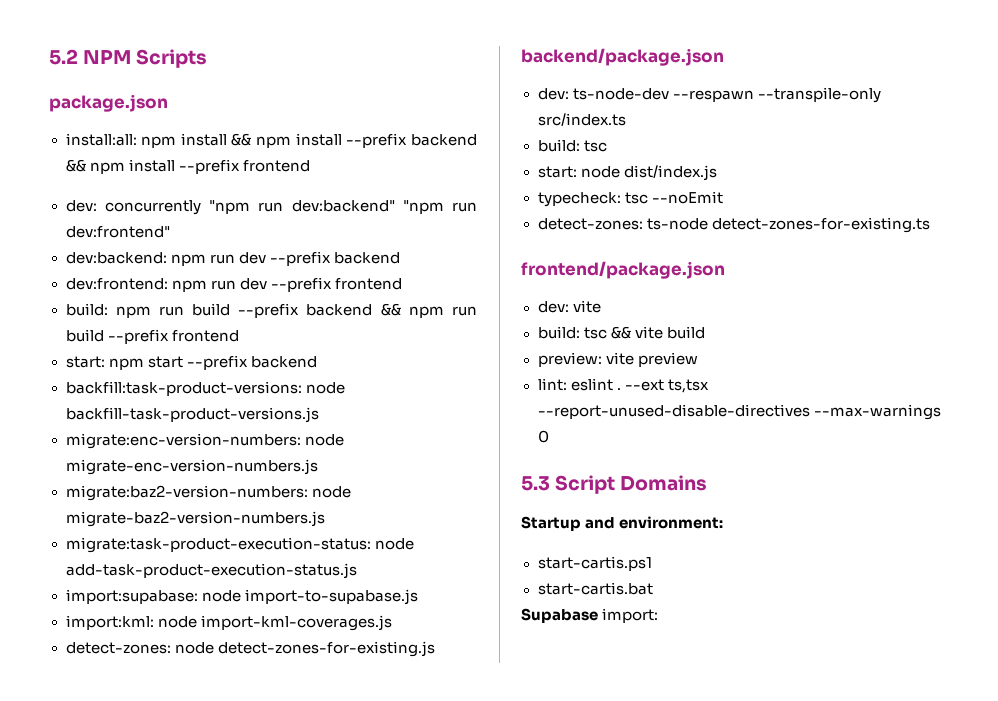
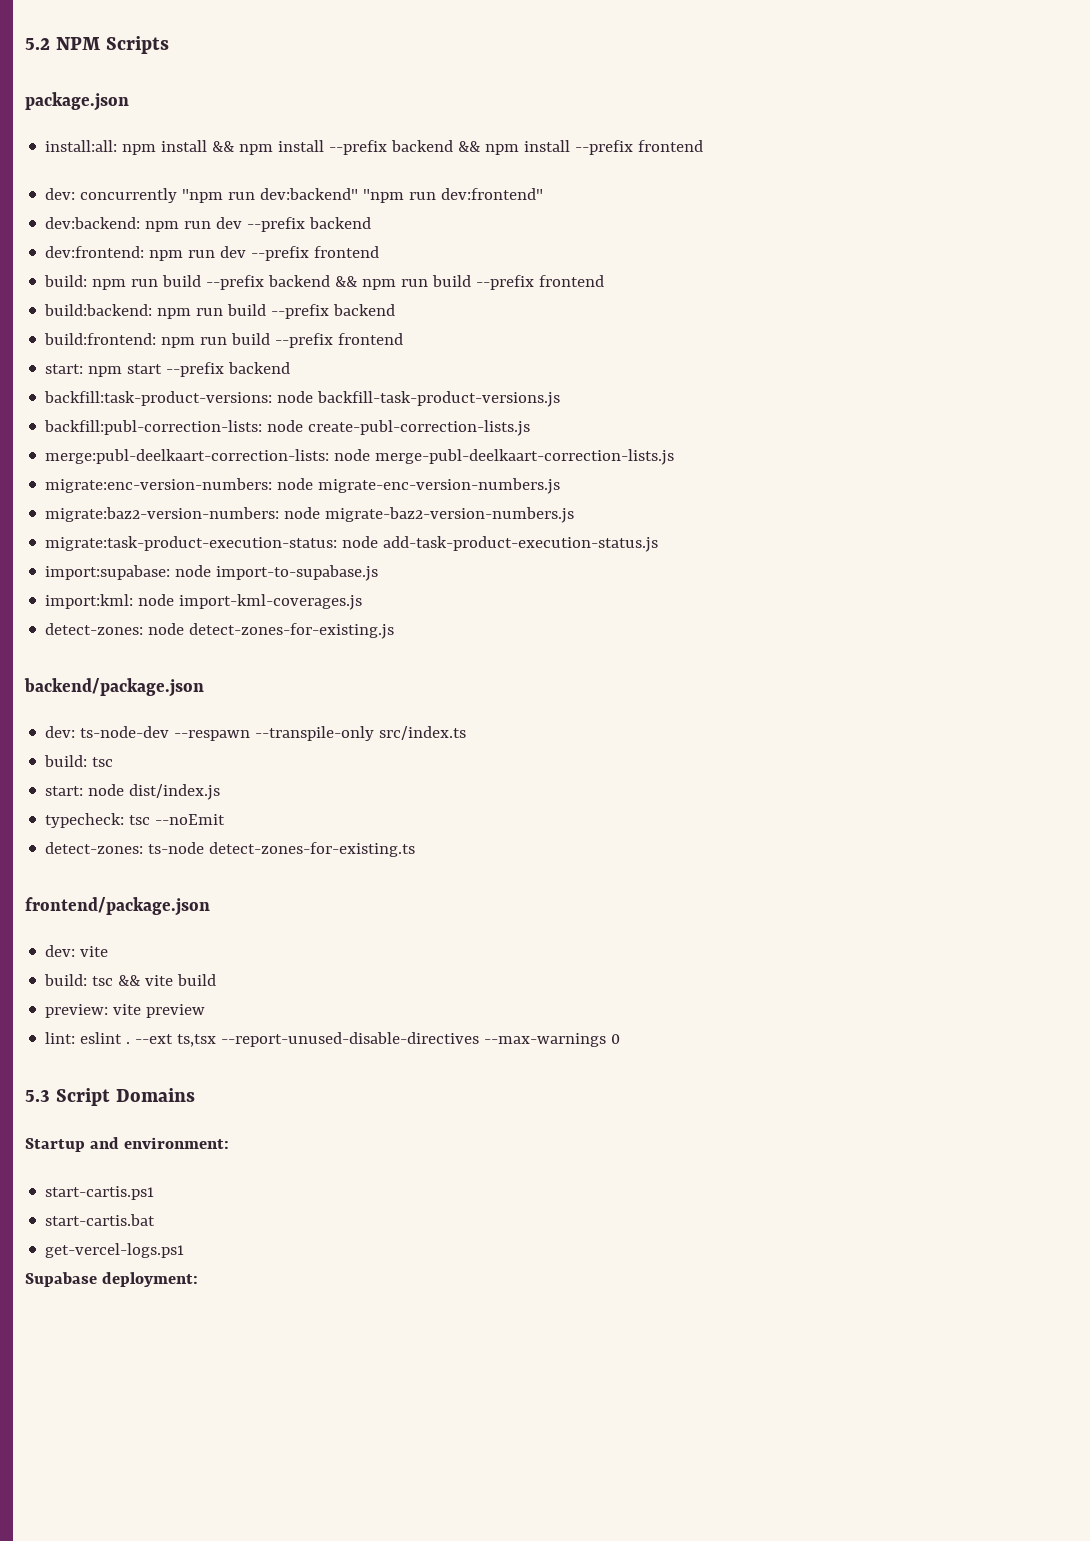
(239, 336) none -> [44,304,396,319] [44,333,404,348] // build:backend: npm run build --prefix backend // build:frontend: npm run build --prefix frontend
(319, 415) none -> [44,420,531,436] [45,449,675,465] // backfill:publ-correction-lists: node create-publ-correction-lists.js // merge:publ-deelkaart-correction-lists: node merge-publ-deelkaart-correction-lists.js
(653, 588) none -> [45,1243,185,1258] // get-vercel-logs.ps1
[602,608,659,623] import: -> [101,1272,198,1287] deployment:

